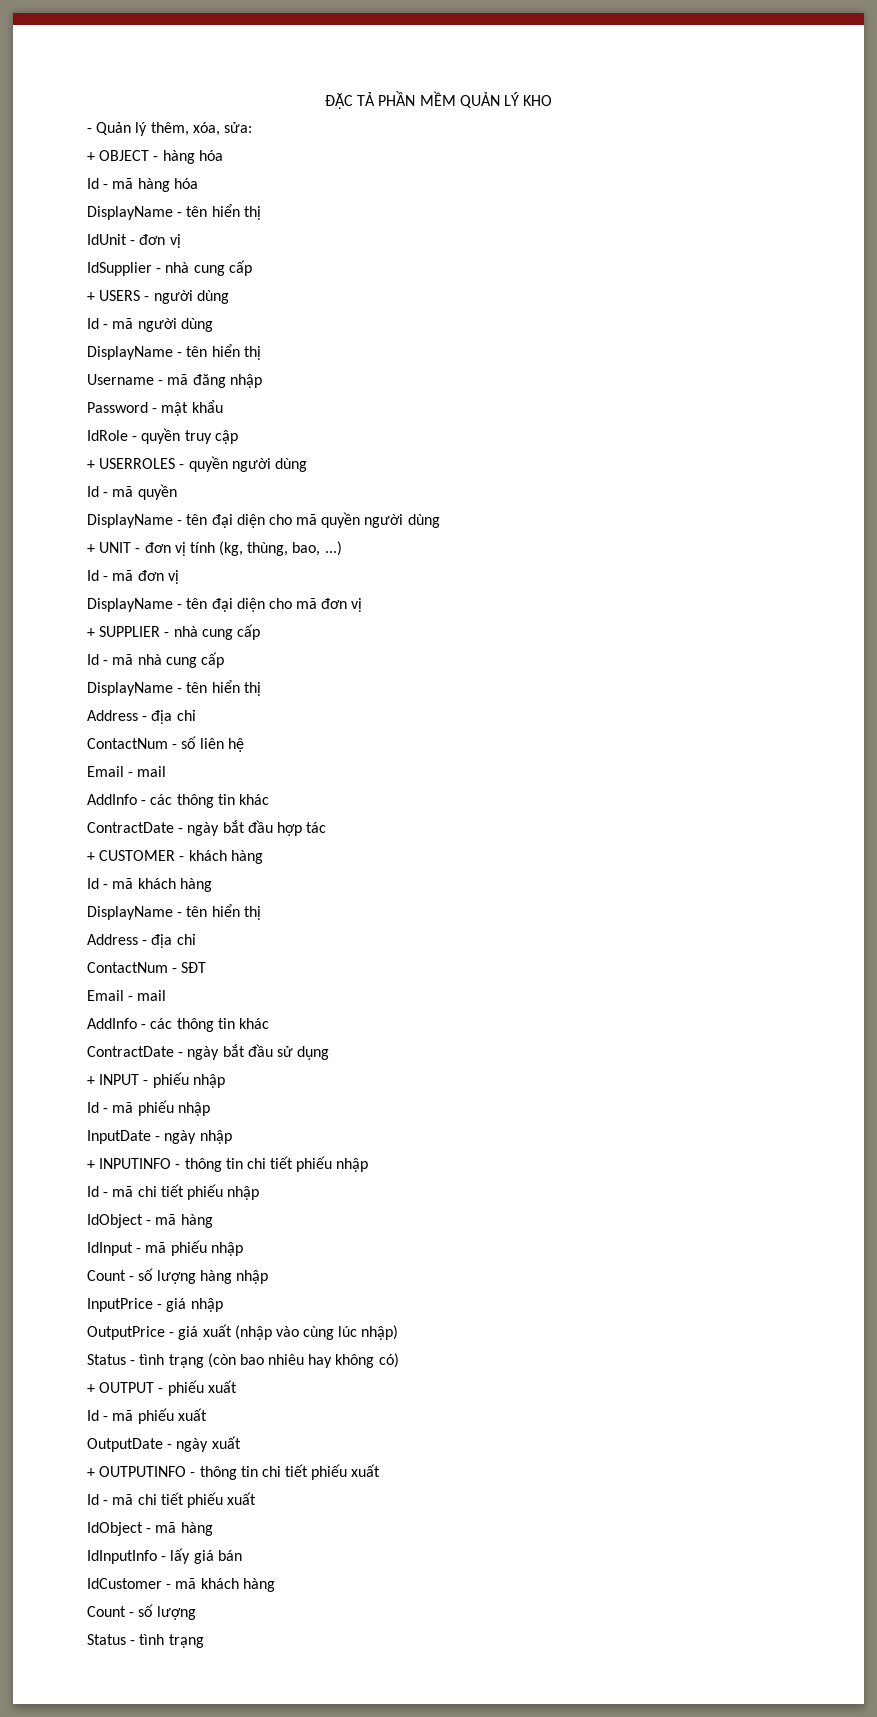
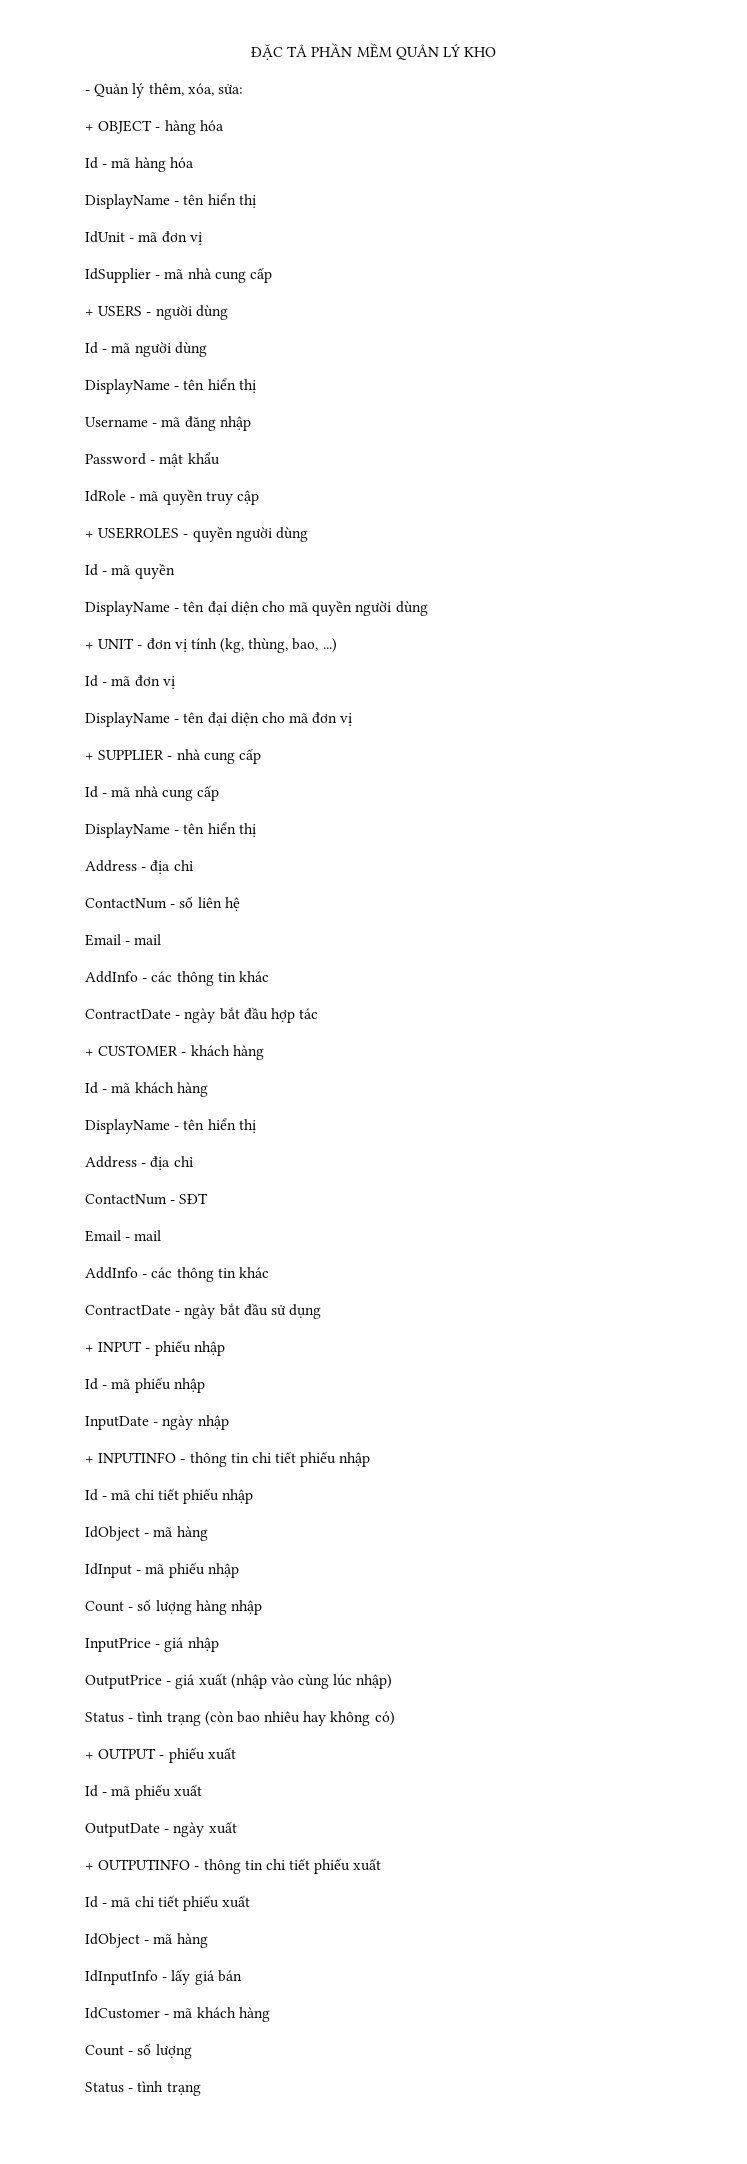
(136, 242) none -> [138,232,159,242] mã
(162, 270) none -> [164,269,185,279] mã
(138, 438) none -> [139,491,160,501] mã

